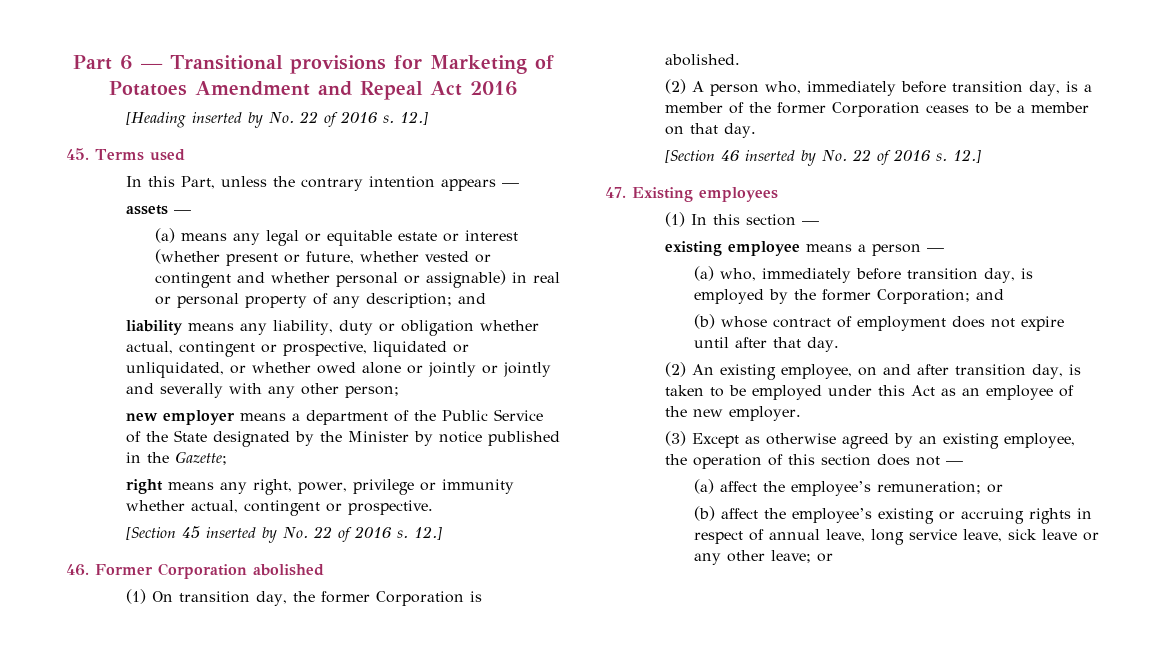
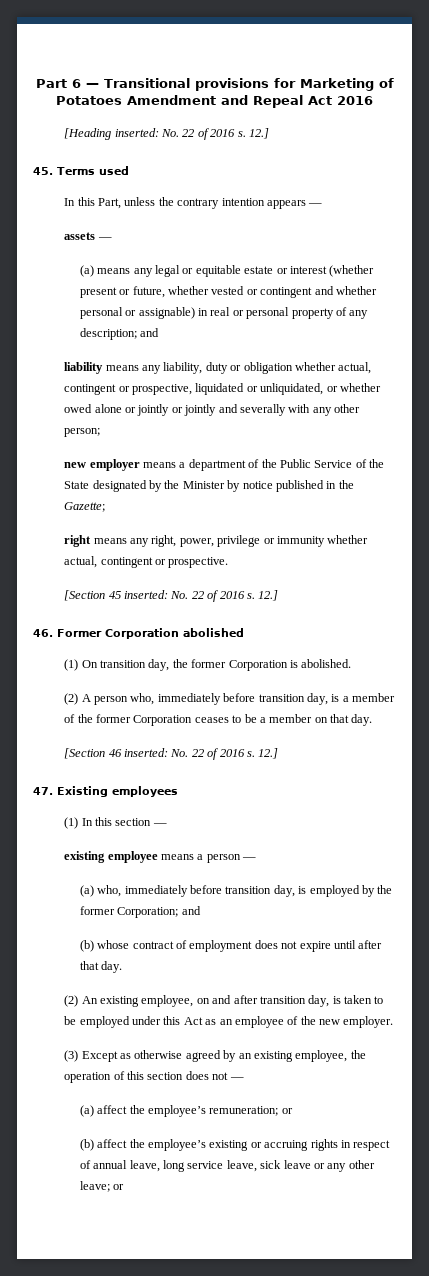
[191,112,263,128] inserted by -> [114,128,159,137] inserted:
[205,527,277,543] inserted by -> [123,590,168,599] inserted:
[744,150,816,166] inserted by -> [123,748,168,757] inserted:

